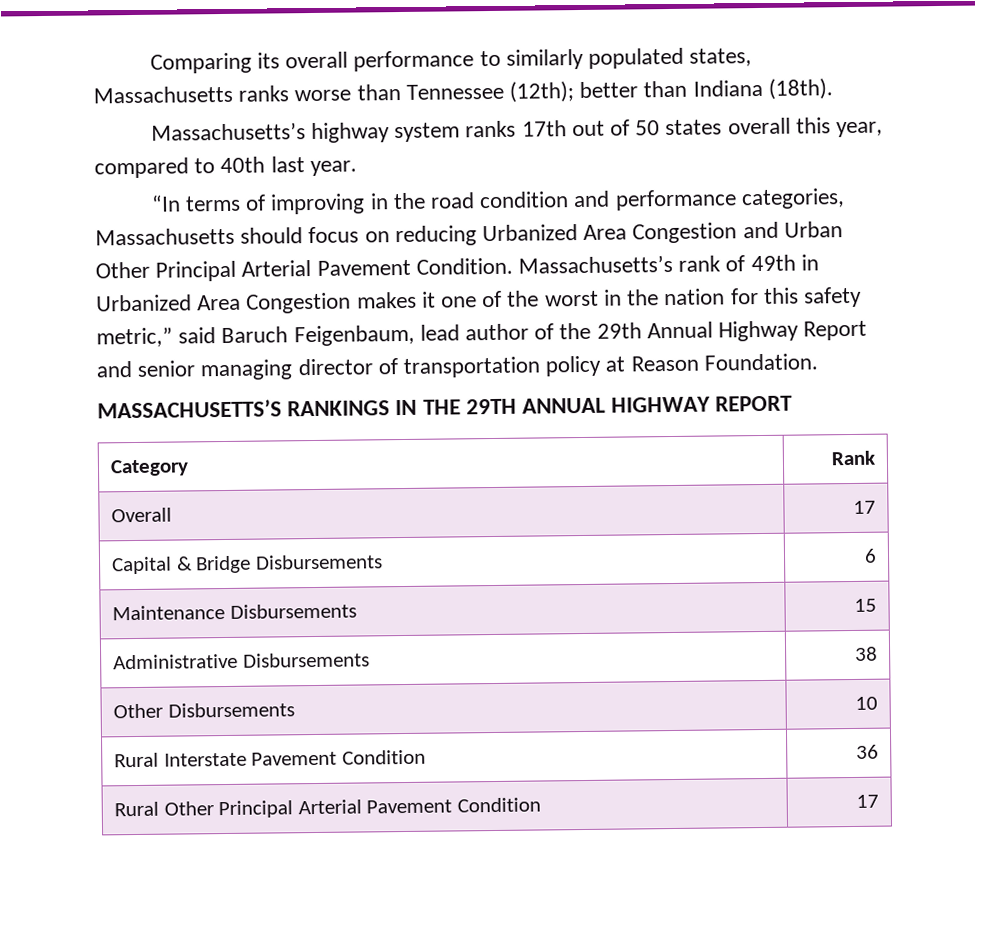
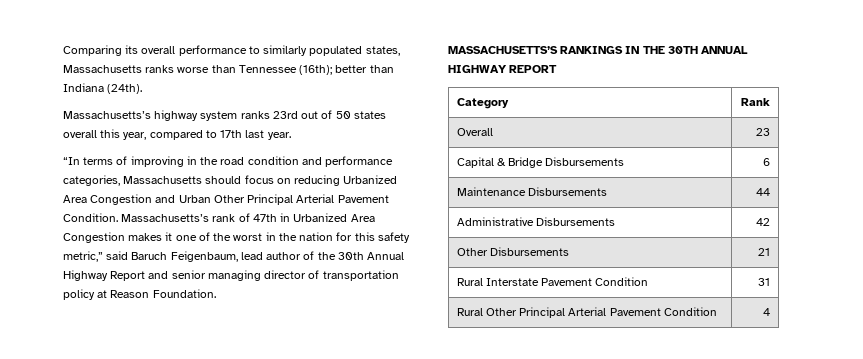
[509,81,575,103] (12th); -> [299,65,333,75] (16th);
[767,78,833,100] (18th). -> [107,84,143,94] (24th).
[521,120,567,137] 17th -> [272,111,298,119] 23rd
[220,156,266,174] 40th -> [220,130,243,138] 17th
[750,254,796,272] 49th -> [252,214,277,222] 47th
[596,322,642,339] 29th -> [337,252,364,260] 30th
[465,398,517,415] 29TH -> [667,46,698,54] 30TH
[853,500,877,514] 17 -> [756,128,771,136] 23
[854,598,878,612] 15 -> [756,188,771,196] 44
[855,646,879,661] 38 -> [756,218,771,226] 42
[855,696,879,710] 10 -> [758,248,771,256] 21
[856,744,880,759] 36 -> [758,278,771,286] 31
[856,794,880,808] 17 -> [763,308,771,316] 4

